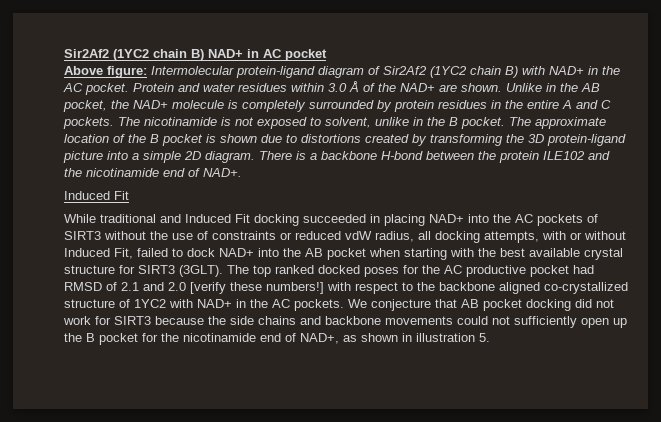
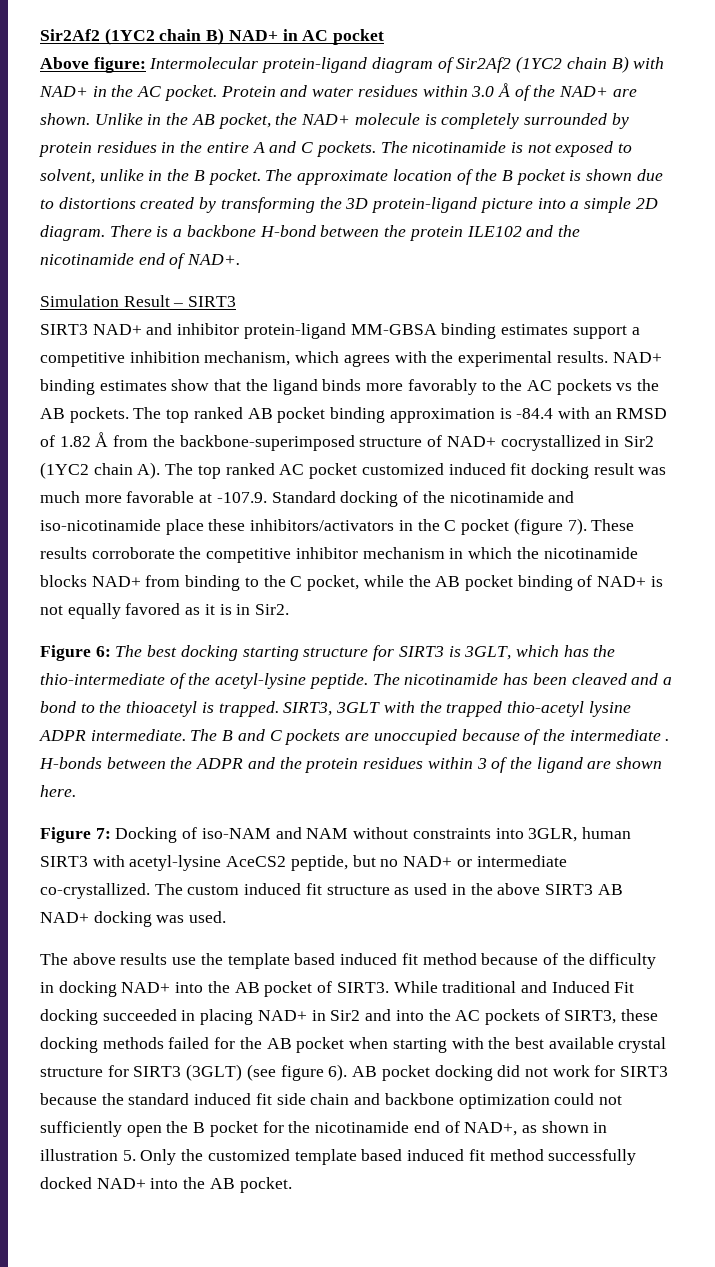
[64,191,129,200] Induced Fit // -> [40,295,237,307] [40,323,640,339] [40,351,662,367] [40,379,660,395] [40,407,668,423] [40,432,654,451] [40,462,667,479] [40,491,575,507] [40,518,635,535] [40,547,638,563] [40,575,663,591] [40,603,290,619] [40,645,616,661] [40,673,672,689] [40,701,631,717] [39,729,670,745] [39,757,663,773] [40,785,76,797] [40,827,631,843] [40,855,567,871] [40,883,623,899] [40,911,227,927] [40,953,657,969] [40,981,389,997] Simulation Result – SIRT3 // SIRT3 NAD+ and inhibitor protein-ligand MM-GBSA binding estimates support a competitive inhibition mechanism, which agrees with the experimental results. NAD+ binding estimates show that the ligand binds more favorably to the AC pockets vs the AB pockets. The top ranked AB pocket binding approximation is -84.4 with an RMSD of 1.82 Å from the backbone-superimposed structure of NAD+ cocrystallized in Sir2 (1YC2 chain A). The top ranked AC pocket customized induced fit docking result was much more favorable at -107.9. Standard docking of the nicotinamide and iso-nicotinamide place these inhibitors/activators in the C pocket (figure 7). These results corroborate the competitive inhibitor mechanism in which the nicotinamide blocks NAD+ from binding to the C pocket, while the AB pocket binding of NAD+ is not equally favored as it is in Sir2. // Figure 6: The best docking starting structure for SIRT3 is 3GLT, which has the thio-intermediate of the acetyl-lysine peptide. The nicotinamide has been cleaved and a bond to the thioacetyl is trapped. SIRT3, 3GLT with the trapped thio-acetyl lysine ADPR intermediate. The B and C pockets are unoccupied because of the intermediate . H-bonds between the ADPR and the protein residues within 3 of the ligand are shown here. // Figure 7: Docking of iso-NAM and NAM without constraints into 3GLR, human SIRT3 with acetyl-lysine AceCS2 peptide, but no NAD+ or intermediate co-crystallized. The custom induced fit structure as used in the above SIRT3 AB NAD+ docking was used. // The above results use the template based induced fit method because of the difficulty in docking NAD+ into the AB pocket of SIRT3.
(464, 218) none -> [311,1009,392,1021] in Sir2 and
[64,231,626,243] [64,248,279,259] SIRT3 without the use of constraints or reduced vdW radius, all docking attempts, with or without Induced Fit, failed to dock NAD+ into -> [564,1009,659,1024] [40,1037,236,1053] SIRT3, these docking methods failed for
[179,265,594,277] [64,282,628,294] [64,299,457,311] (3GLT). The top ranked docked poses for the AC productive pocket had RMSD of 2.1 and 2.0 [verify these numbers!] with respect to the backbone aligned co-crystallized structure of 1YC2 with NAD+ in the AC pockets. We conjecture that -> [186,1064,348,1081] (3GLT) (see figure 6).
[230,316,296,325] side chains -> [128,1093,350,1105] standard induced fit side chain
[385,316,453,325] movements -> [458,1094,550,1109] optimization
[613,318,627,328] up -> (162, 1131) none
(490, 337) none -> [140,1149,637,1165] [40,1177,292,1193] Only the customized template based induced fit method successfully docked NAD+ into the AB pocket.

